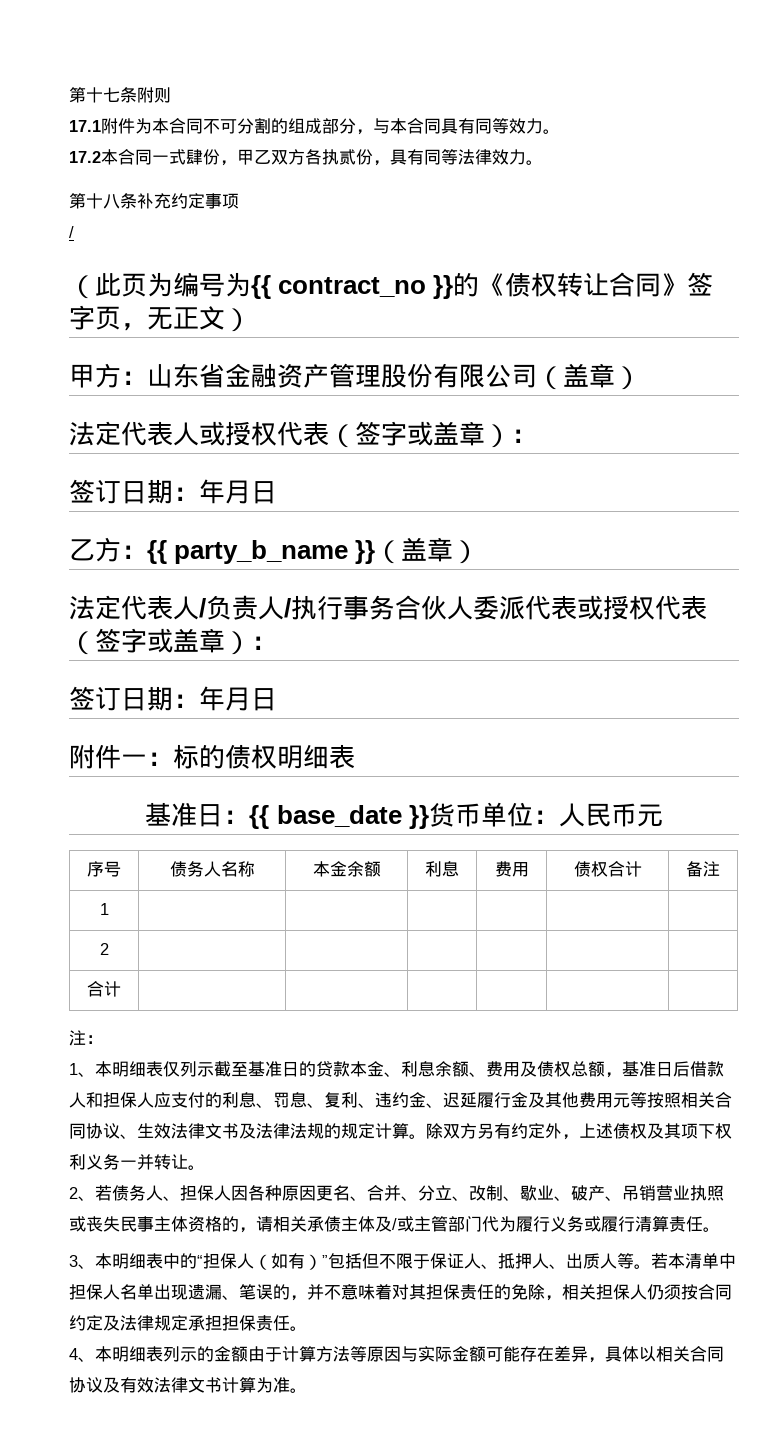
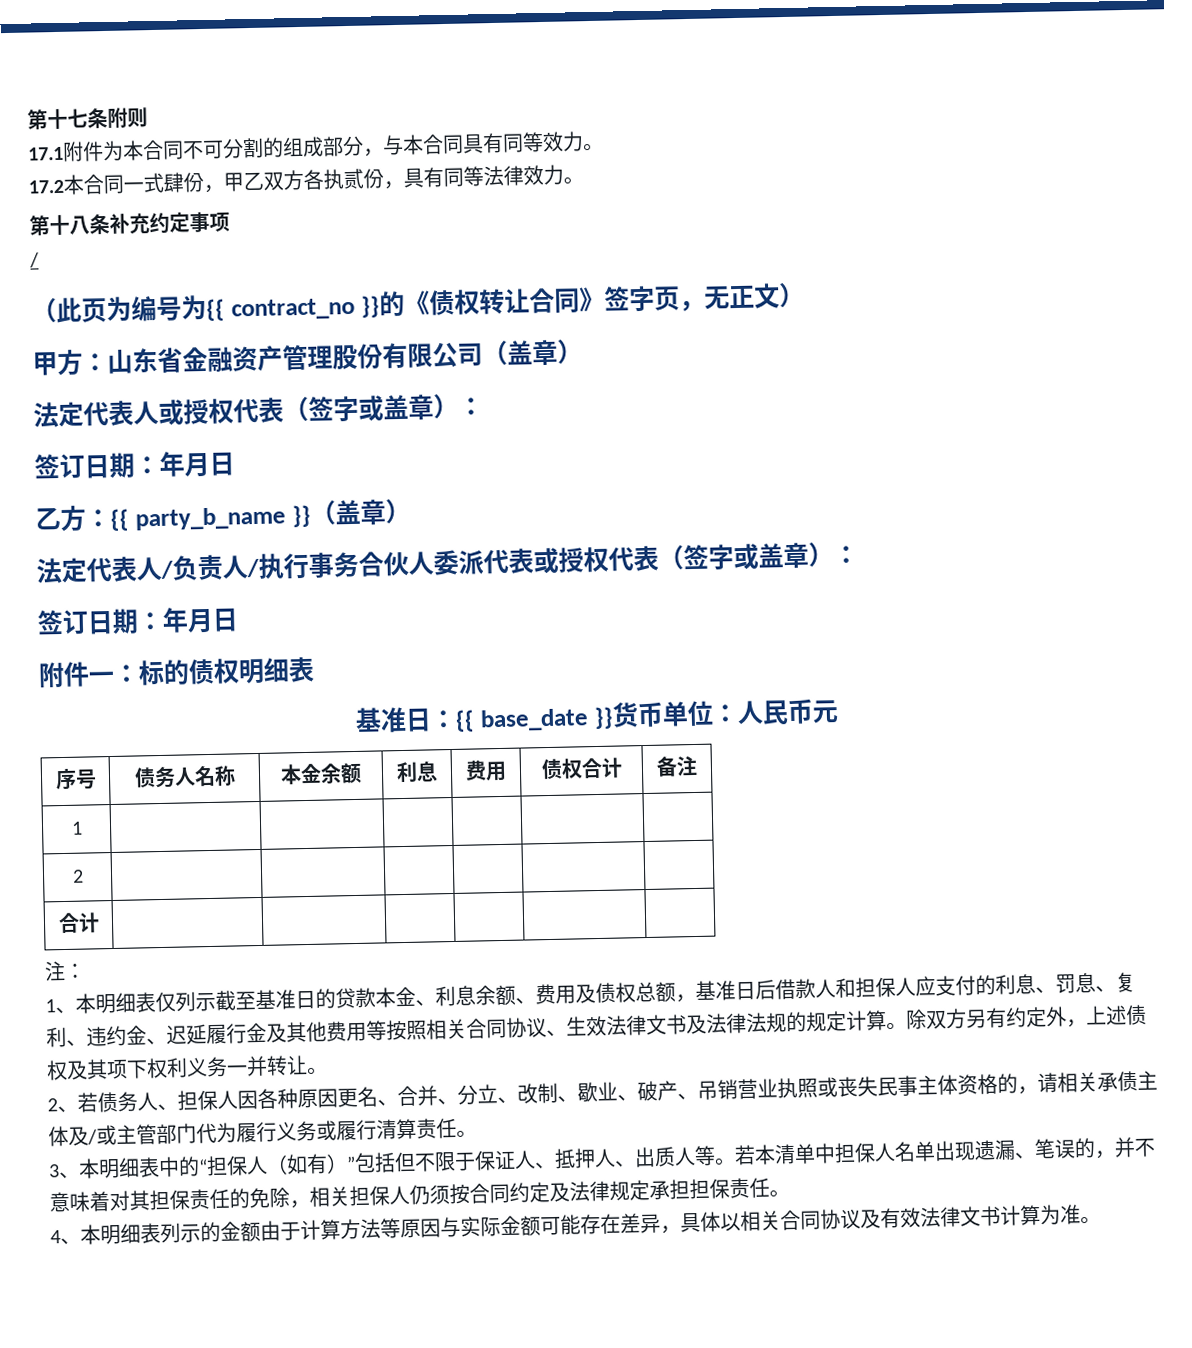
[613,1093,630,1108] 元 -> (367, 1032) none

